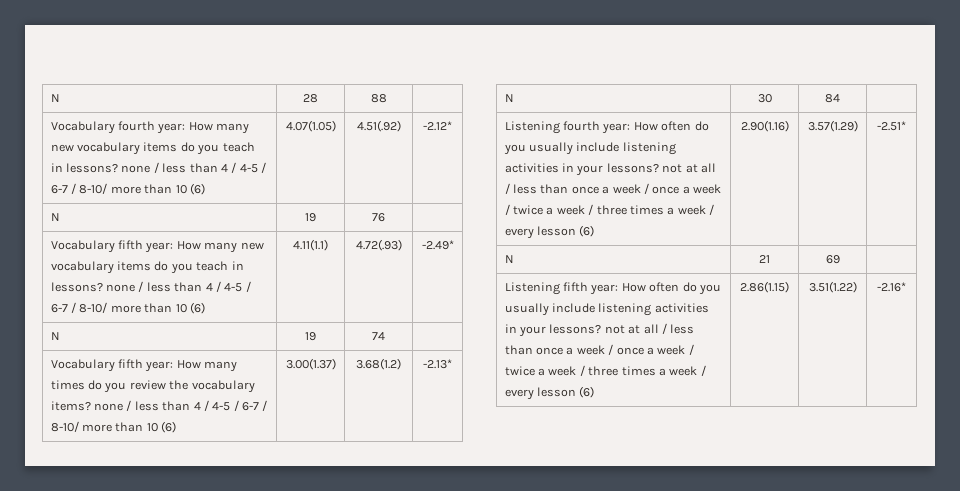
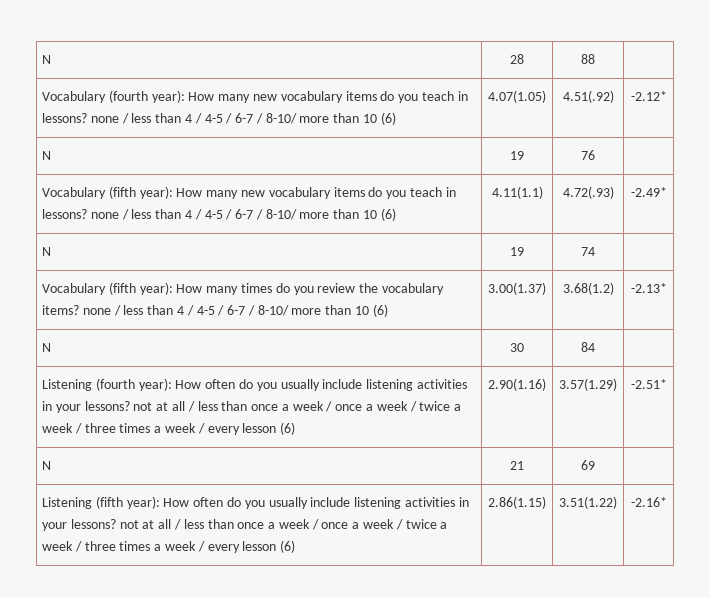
[118,121,186,134] fourth year: -> [108,90,185,103] (fourth year):
[118,240,174,253] fifth year: -> [108,186,173,199] (fifth year):
[118,359,174,372] fifth year: -> [108,282,173,295] (fifth year):
[563,121,631,134] fourth year: -> [95,378,172,391] (fourth year):
[563,282,619,295] fifth year: -> [95,496,160,509] (fifth year):

